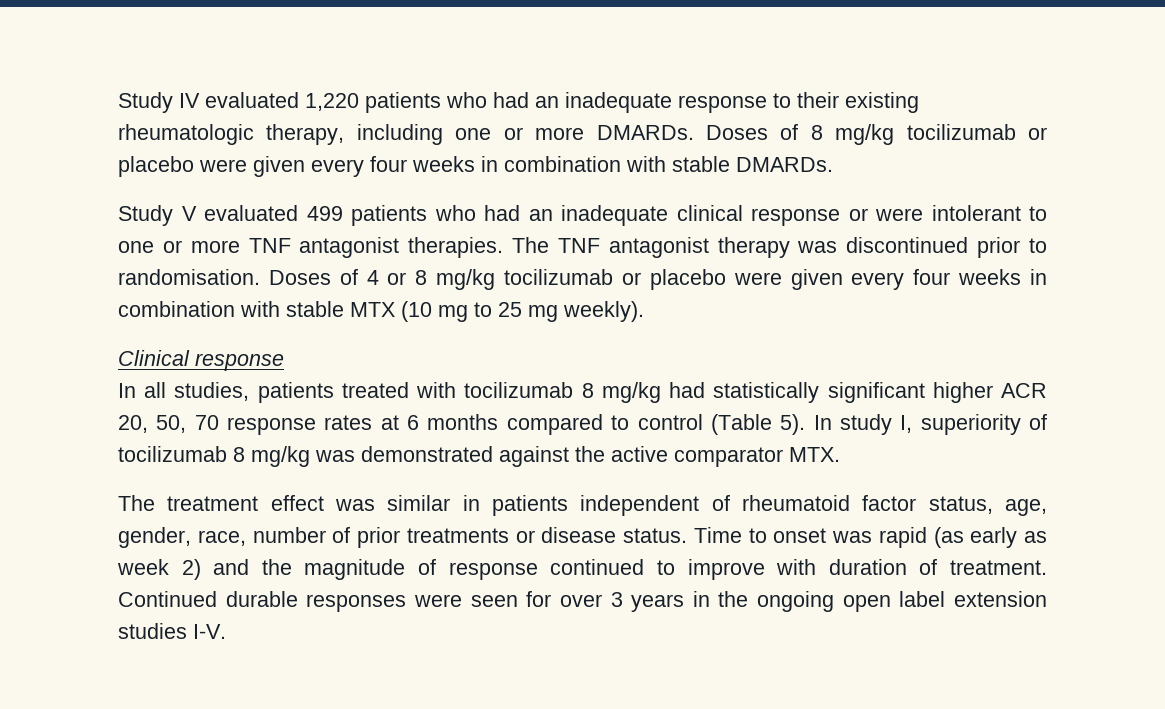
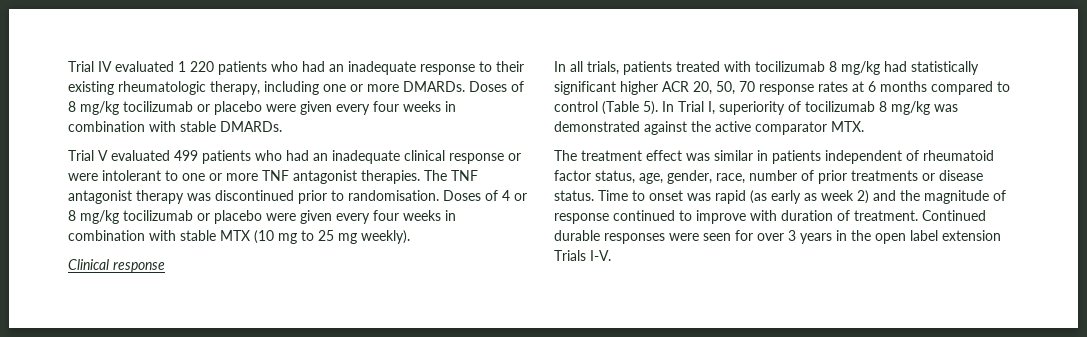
[118,92,173,113] Study -> [68,61,94,72] Trial
[305,93,359,111] 1,220 -> [178,61,214,72] 1 220
[118,205,173,226] Study -> [68,150,94,161] Trial
[174,382,250,401] studies, -> [587,61,619,75] trials,
[839,414,892,435] study -> [678,101,704,112] Trial
[757,591,835,612] ongoing -> (871, 235) none
[118,623,187,639] studies -> [554,250,586,261] Trials

